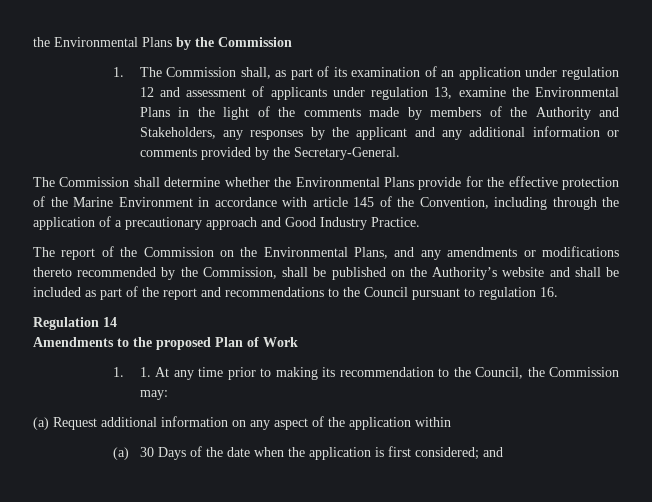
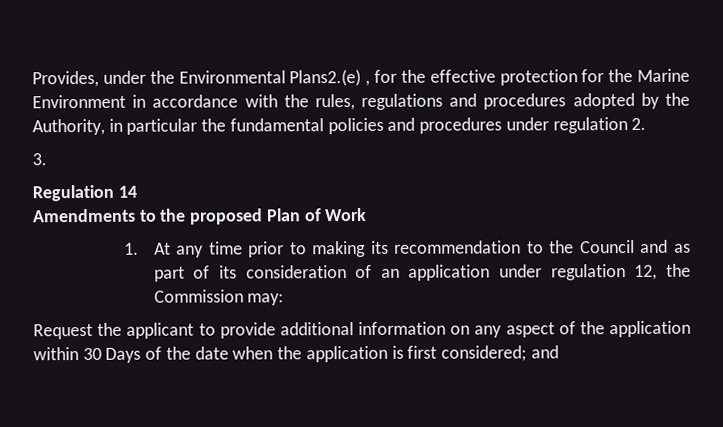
[33,37,292,50] [113,66,619,80] [139,86,620,100] [139,106,620,120] [139,126,619,140] [139,147,400,160] [33,177,462,190] the Environmental Plans by the Commission // 1. The Commission shall, as part of its examination of an application under regulation 12 and assessment of applicants under regulation 13, examine the Environmental Plans in the light of the comments made by members of the Authority and Stakeholders, any responses by the applicant and any additional information or comments provided by the Secretary-General. // The Commission shall determine whether the Environmental Plans provide -> [32,68,371,88] Provides, under the Environmental Plans2.(e) ,
[33,196,45,207] of -> [581,69,605,83] for
[312,196,619,210] [33,216,420,230] [33,246,619,260] [33,267,619,280] [33,286,558,300] article 145 of the Convention, including through the application of a precautionary approach and Good Industry Practice. // The report of the Commission on the Environmental Plans, and any amendments or modifications thereto recommended by the Commission, shall be published on the Authority’s website and shall be included as part of the report and recommendations to the Council pursuant to regulation 16. -> [283,92,690,111] [32,117,647,136] [32,153,47,166] the rules, regulations and procedures adopted by the Authority, in particular the fundamental policies and procedures under regulation 2. // 3.
[139,367,151,377] 1. -> (139, 248) none
[475,367,620,379] [139,390,168,400] [33,417,97,430] Council, the Commission may: // (a) Request -> [579,239,691,254] [153,263,691,282] [153,289,285,306] [33,322,276,340] Council and as part of its consideration of an application under regulation 12, the Commission may: // Request the applicant to provide
[113,447,130,460] // (a) -> (79, 354) none

